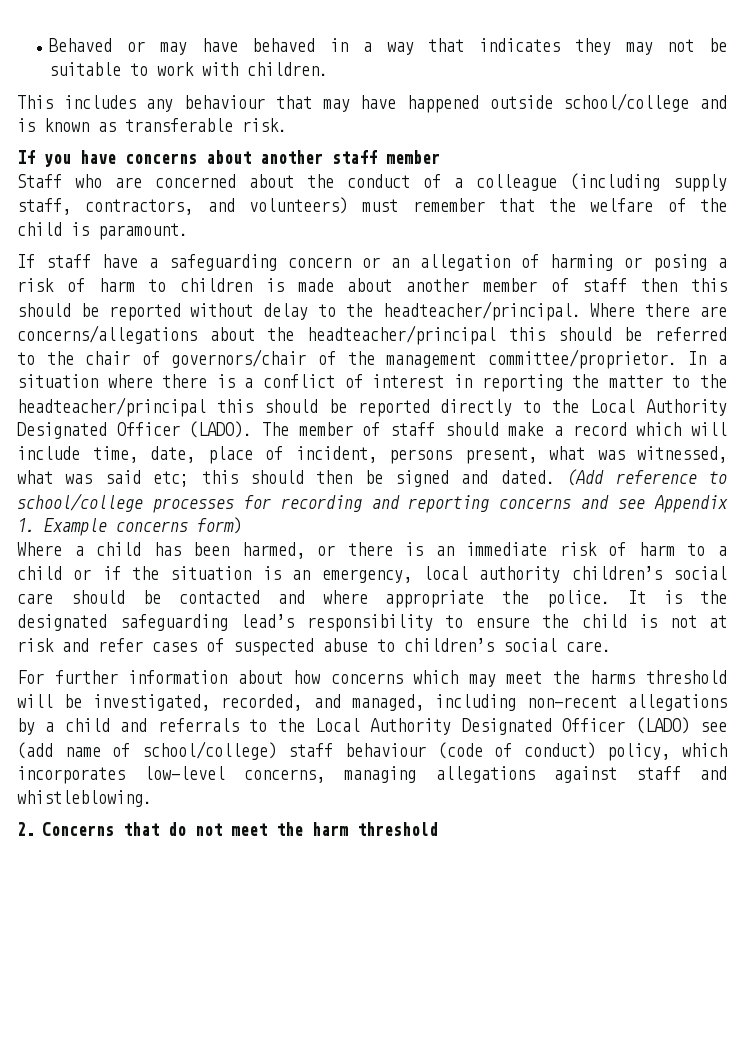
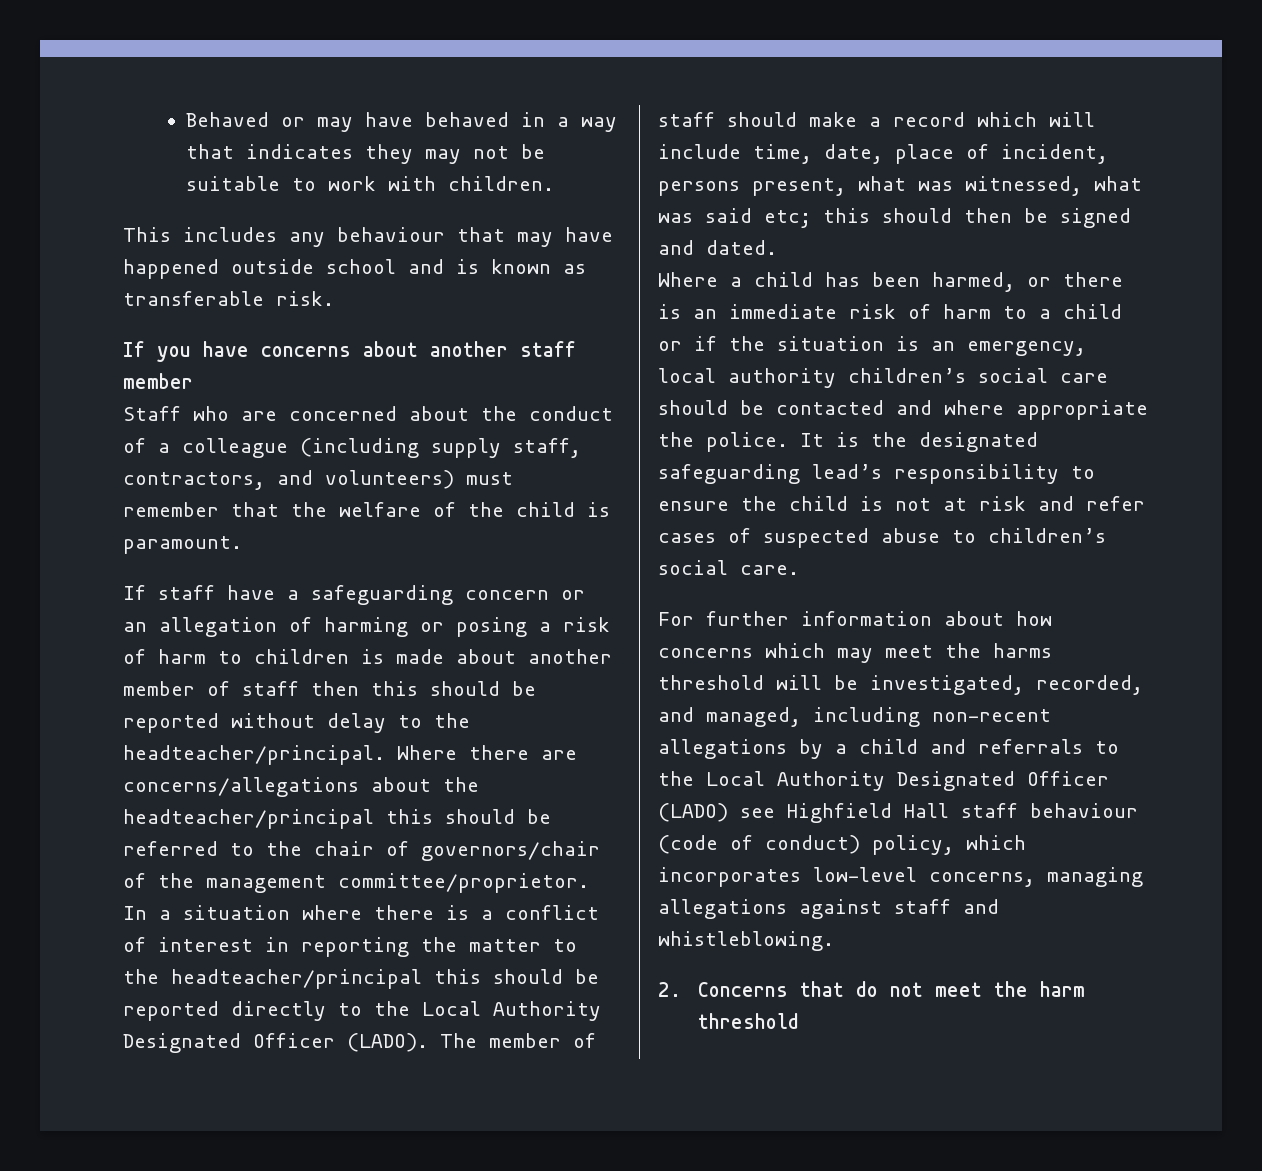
[563,93,690,112] school/college -> [326,259,396,274] school
[567,469,727,486] [17,493,729,513] [17,517,242,536] (Add reference to school/college processes for recording and reporting concerns and see Appendix 1. Example concerns form) -> (777, 247) none
[17,741,277,760] (add name of school/college) -> [787,803,949,823] Highfield Hall

